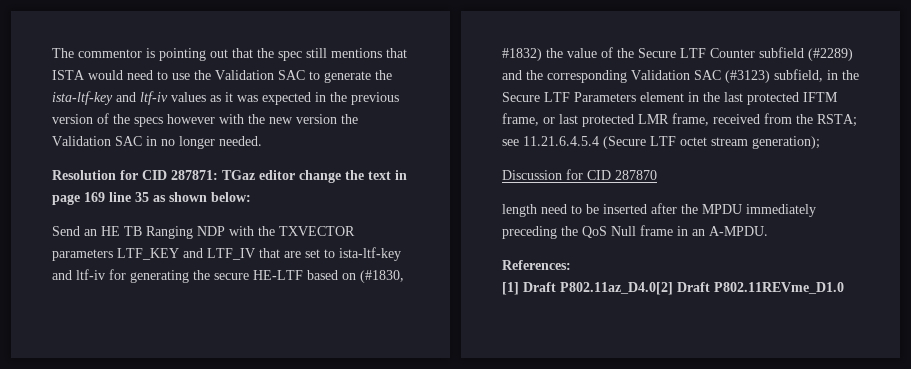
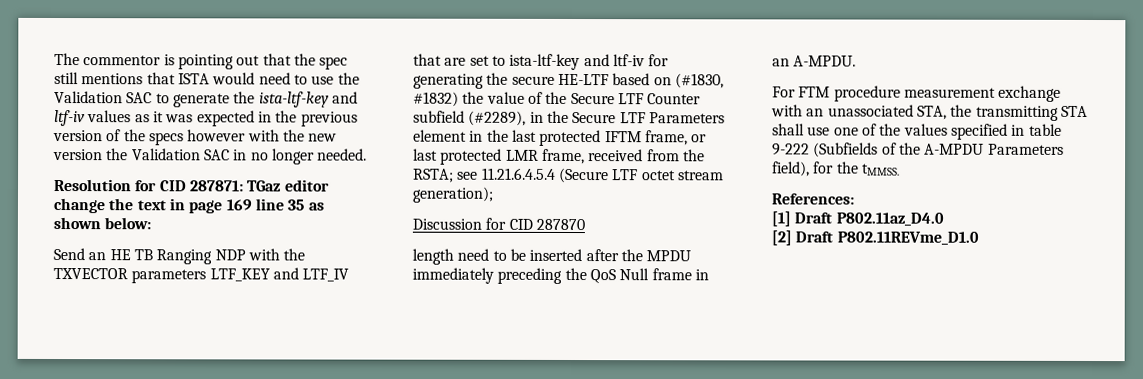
[808,48,853,61] [502,69,823,83] (#2289) and the corresponding Validation SAC (#3123) subfield, -> [468,110,527,126] (#2289),
(768, 231) none -> [772,85,1062,102] [771,104,1088,121] [772,123,1062,140] [772,142,1064,158] [772,161,900,177] // For FTM procedure measurement exchange with an unassociated STA, the transmitting STA shall use one of the values specified in table 9-222 (Subfields of the A-MPDU Parameters field), for the tMMSS.
[560,282,673,295] P802.11az_D4.0[2] -> [835,212,944,226] [771,230,792,246] P802.11az_D4.0 // [2]

